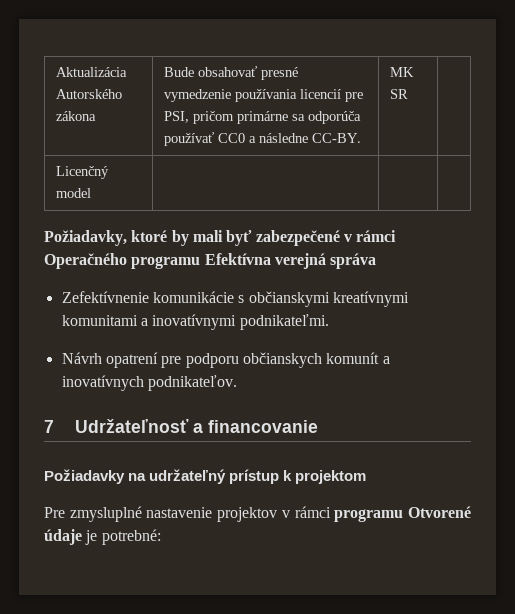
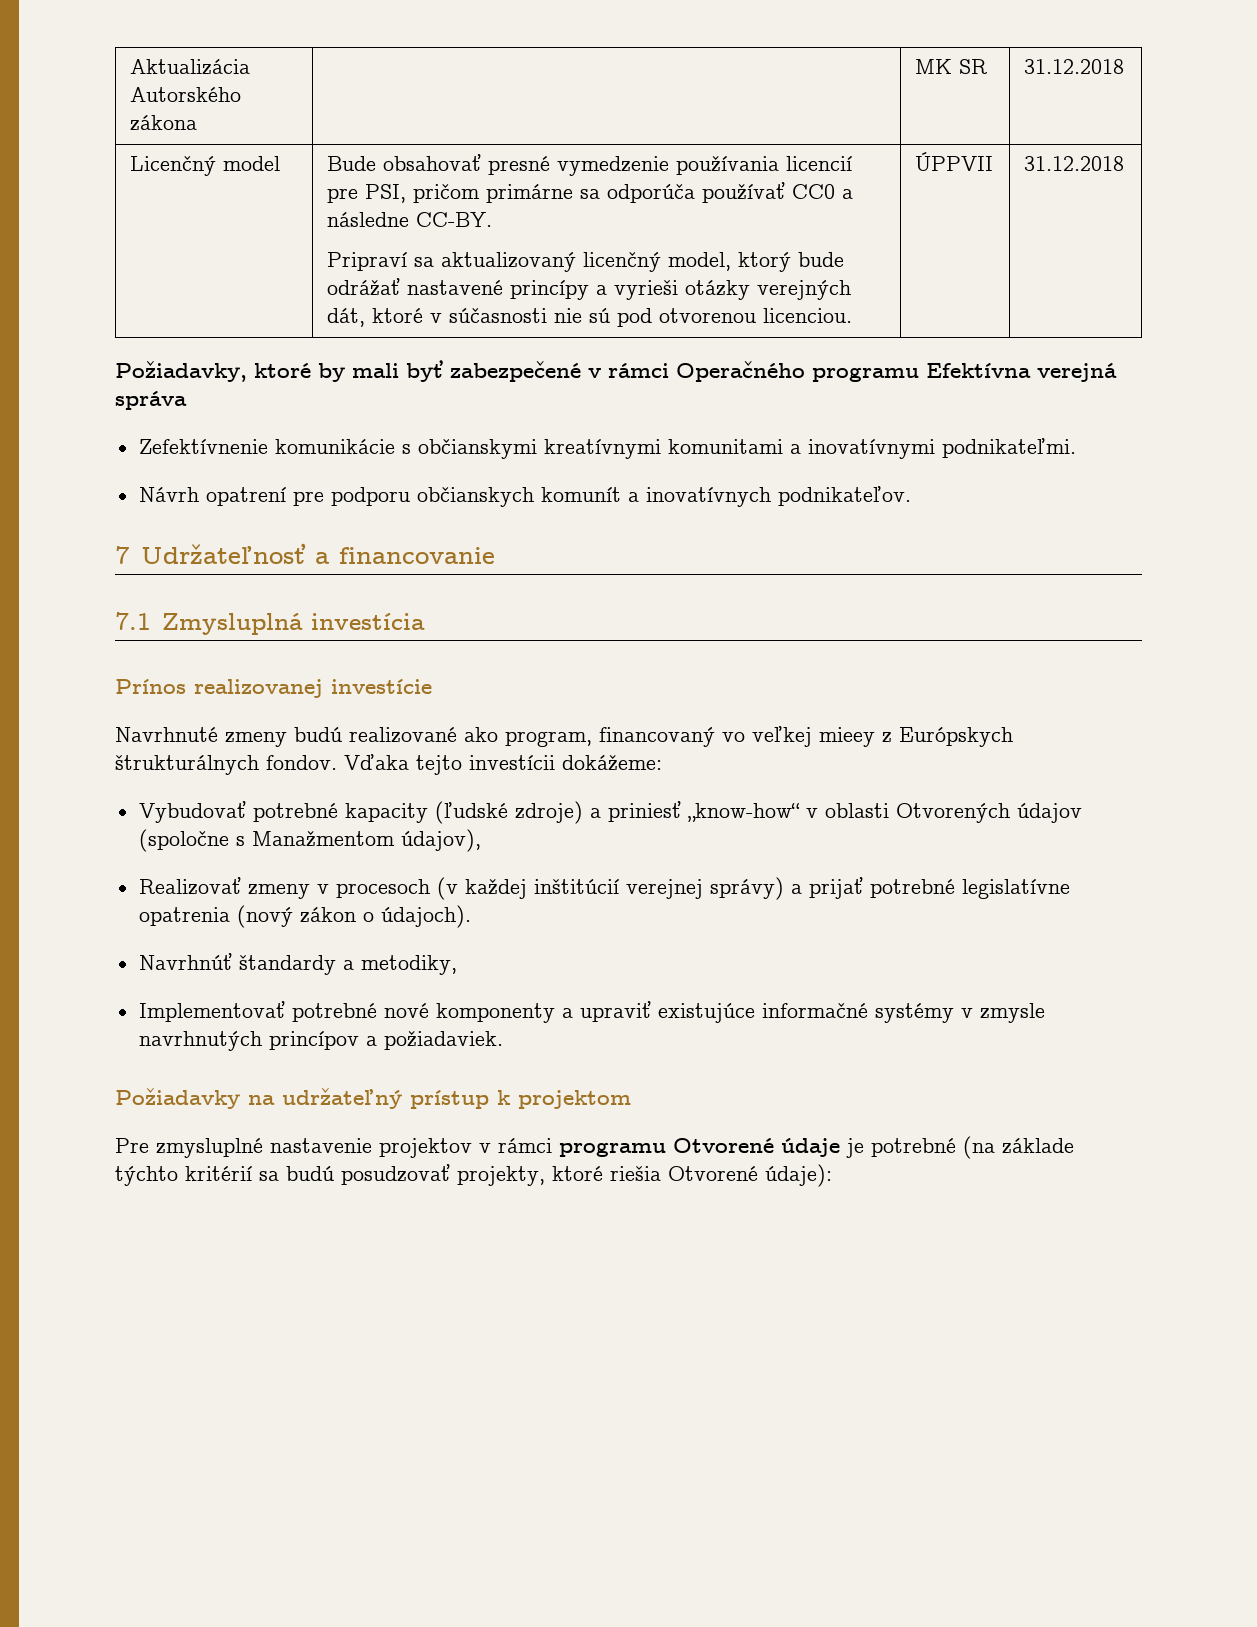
(97, 116) none -> [915,59,988,74] [1024,59,1125,74] [130,156,281,176] | MK SR | 31.12.2018 // Licenčný model |
[390,67,415,77] [390,89,409,99] [56,166,110,179] [56,188,92,198] | MK SR | // Licenčný model | | | -> [327,252,845,272] [327,278,852,300] [327,308,853,327] [915,152,994,171] [1024,156,1125,171] // Pripraví sa aktualizovaný licenčný model, ktorý bude odrážať nastavené princípy a vyrieši otázky verejných dát, ktoré v súčasnosti nie sú pod otvorenou licenciou. | ÚPPVII | 31.12.2018
(318, 426) none -> [115,612,425,635] [115,679,432,698] [115,726,1013,747] [115,754,662,775] [138,801,1082,824] [138,829,481,852] [138,877,1070,900] [138,905,471,928] [138,953,457,975] [138,1001,1045,1023] [138,1031,503,1051] // 7.1 Zmysluplná investícia // Prínos realizovanej investície // Navrhnuté zmeny budú realizované ako program, financovaný vo veľkej mieey z Európskych štrukturálnych fondov. Vďaka tejto investícii dokážeme: // Vybudovať potrebné kapacity (ľudské zdroje) a priniesť „know-how“ v oblasti Otvorených údajov (spoločne s Manažmentom údajov), // Realizovať zmeny v procesoch (v každej inštitúcií verejnej správy) a prijať potrebné legislatívne opatrenia (nový zákon o údajoch). // Navrhnúť štandardy a metodiky, // Implementovať potrebné nové komponenty a upraviť existujúce informačné systémy v zmysle navrhnutých princípov a požiadaviek.
[101,529,161,545] potrebné: -> [871,1136,1074,1159] [115,1164,832,1187] potrebné (na základe týchto kritérií sa budú posudzovať projekty, ktoré riešia Otvorené údaje):

